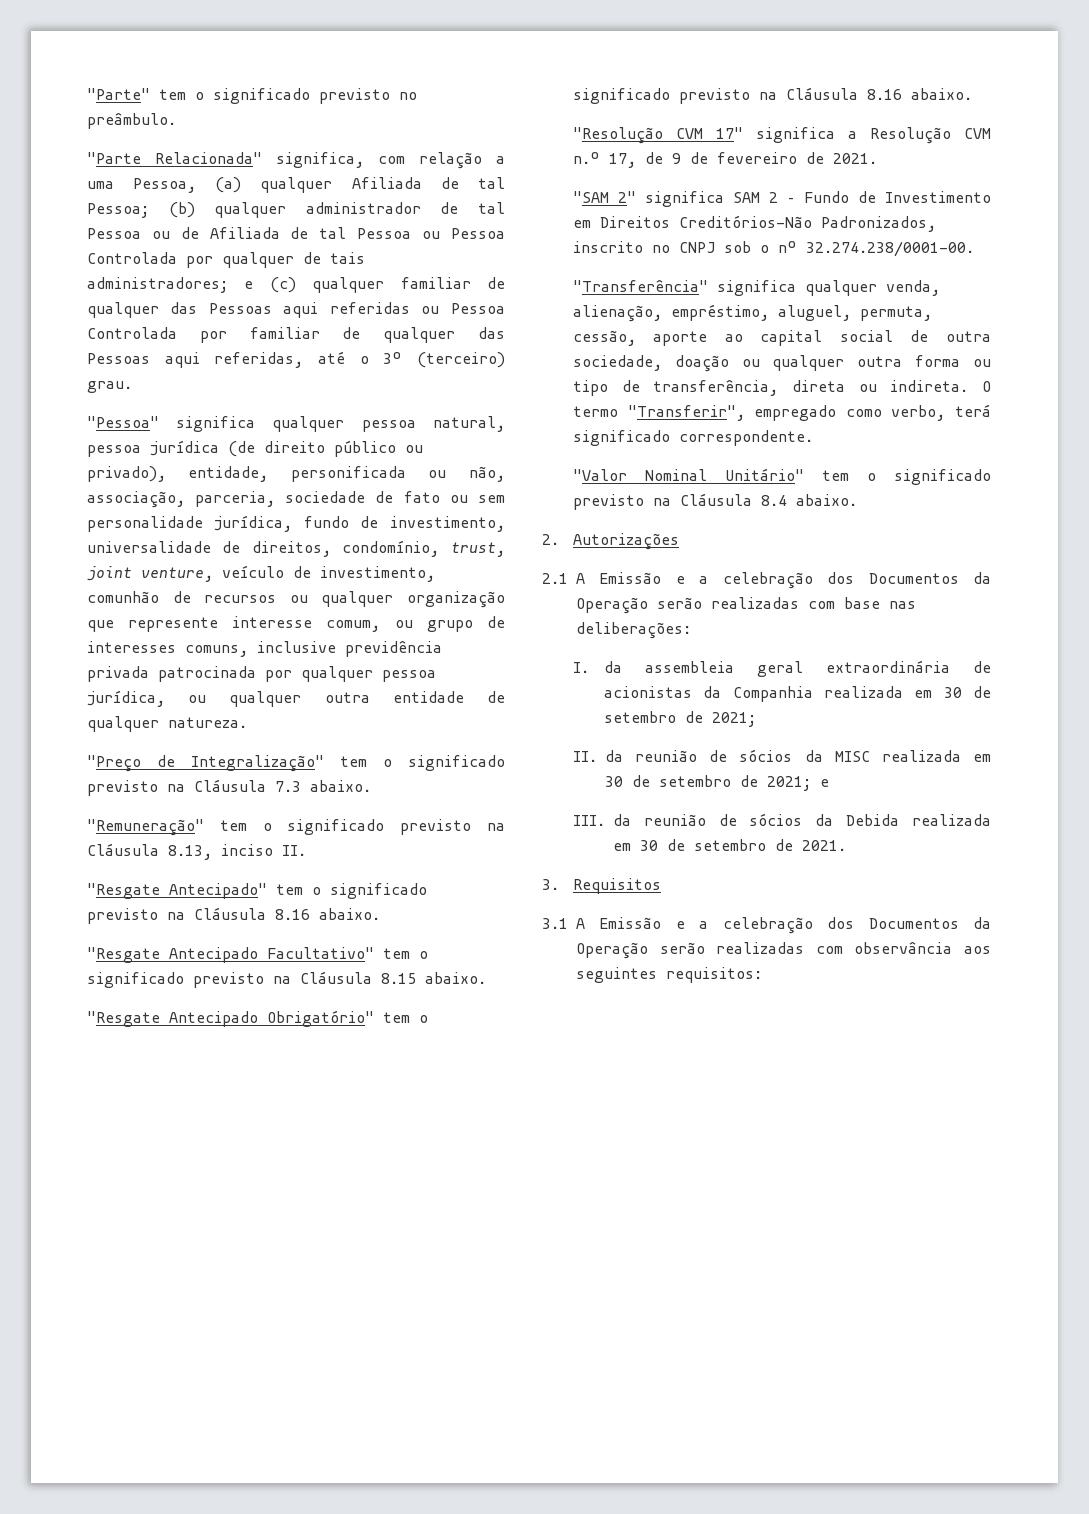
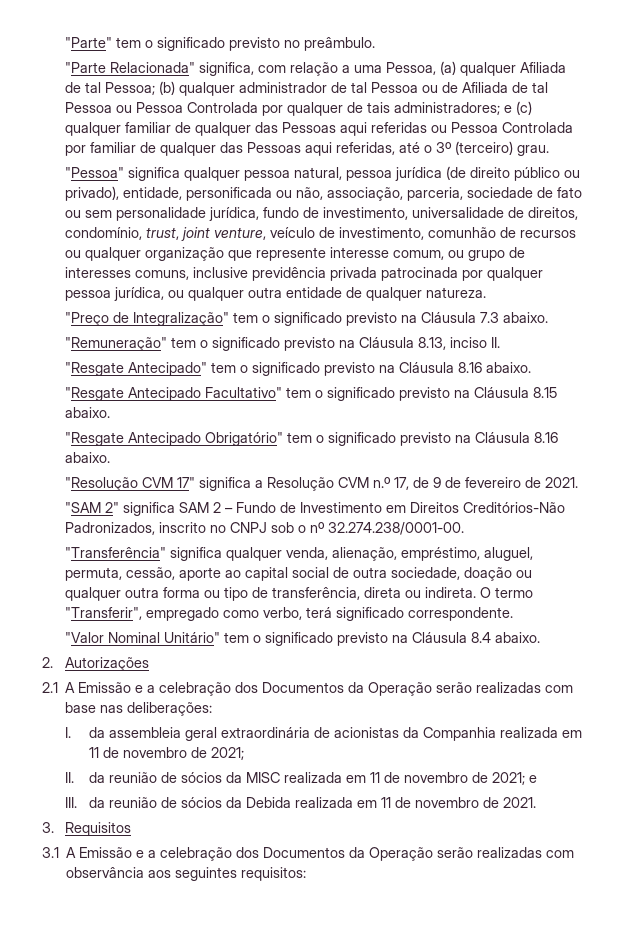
[943,686,991,698] [603,711,676,723] 30 de setembro -> [88,747,187,758] 11 de novembro
[604,775,731,787] 30 de setembro -> [369,772,468,783] 11 de novembro
[639,839,766,851] 30 de setembro -> [380,797,479,808] 11 de novembro

